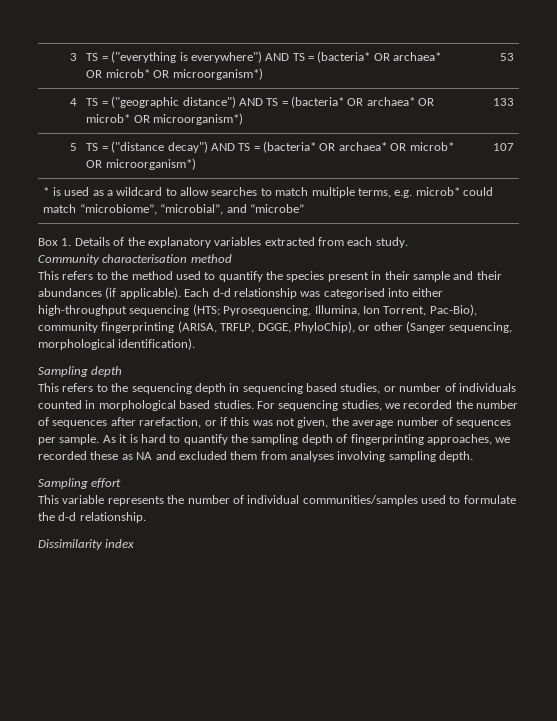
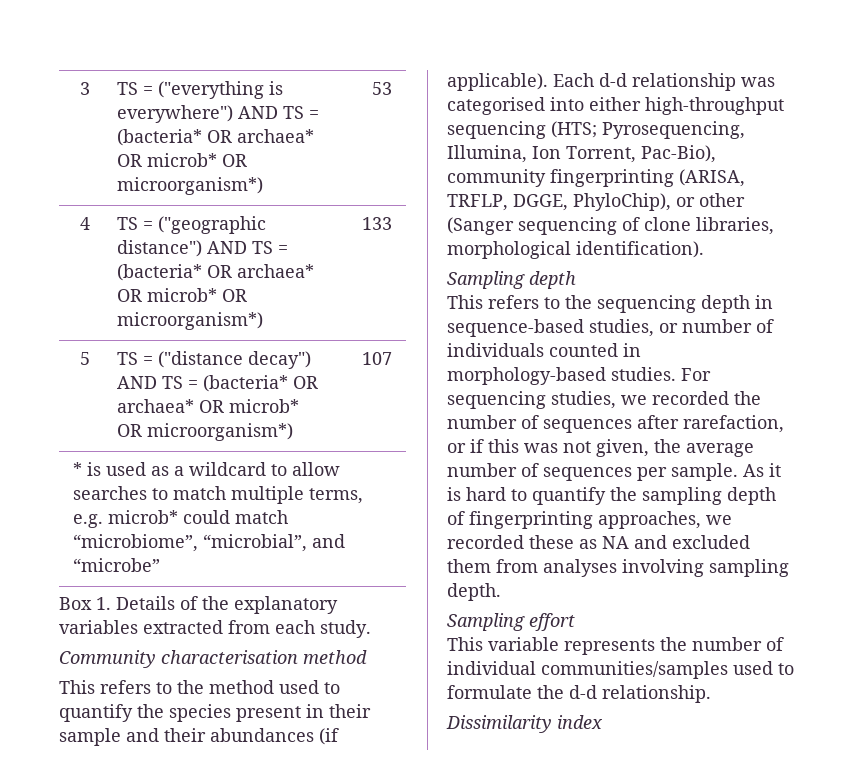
[449,322,513,333] sequencing, -> [518,217,774,235] sequencing of clone libraries,
[242,383,337,394] sequencing based -> [447,319,584,337] sequence-based
[98,400,211,411] morphological based -> [447,367,606,385] morphology-based

